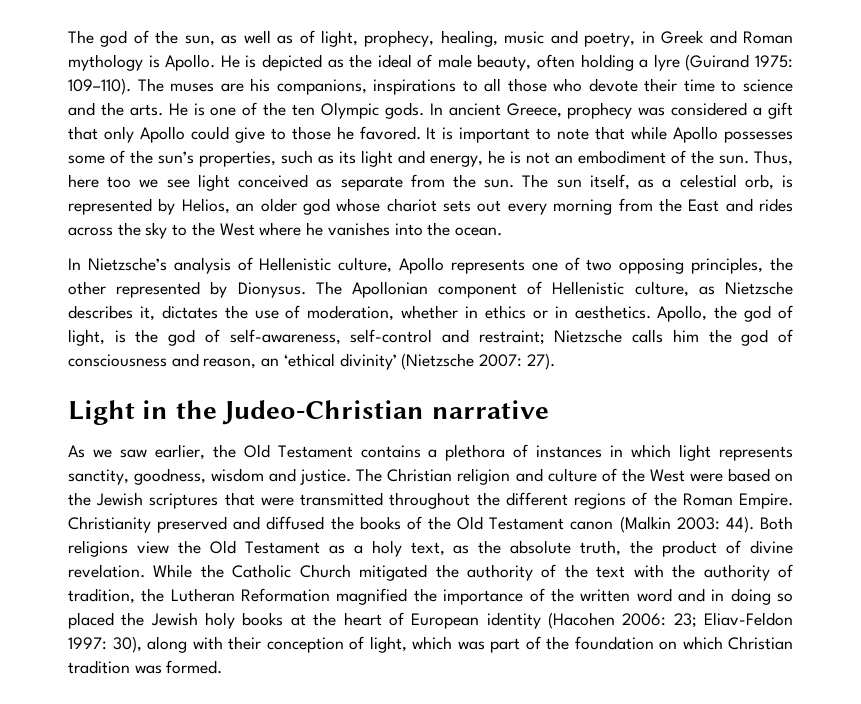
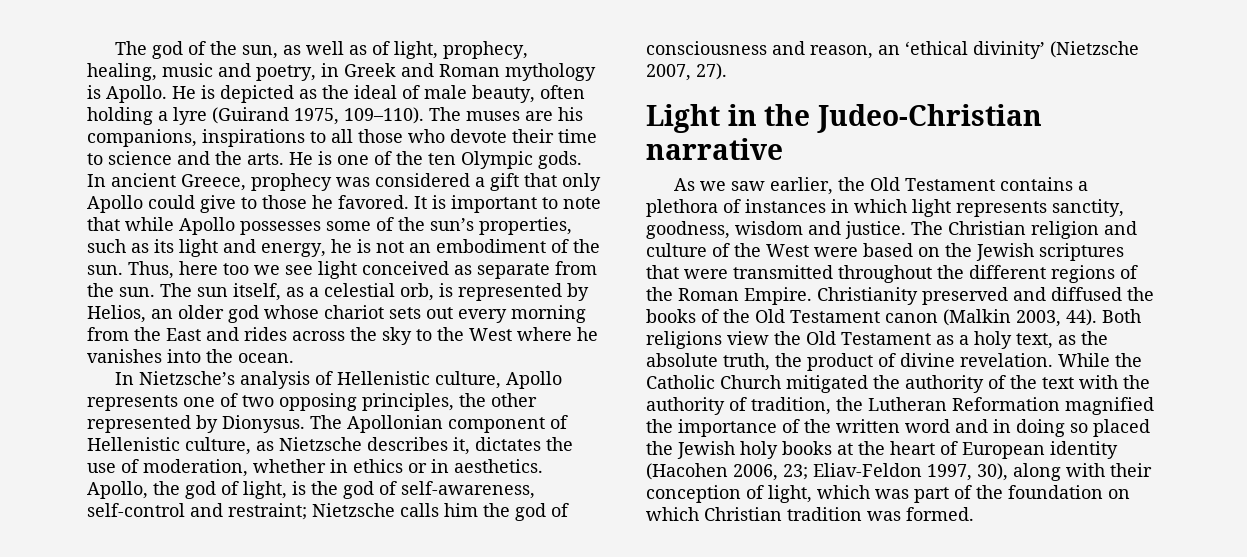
[755,55,793,68] 1975: -> [294,108,339,125] 1975,
[479,354,523,367] 2007: -> [646,64,691,81] 2007,
[676,517,720,530] 2003: -> [1016,310,1061,327] 2003,
[622,613,667,626] 2006: -> [733,464,778,481] 2006,
[68,637,107,650] 1997: -> [927,464,972,481] 1997,

